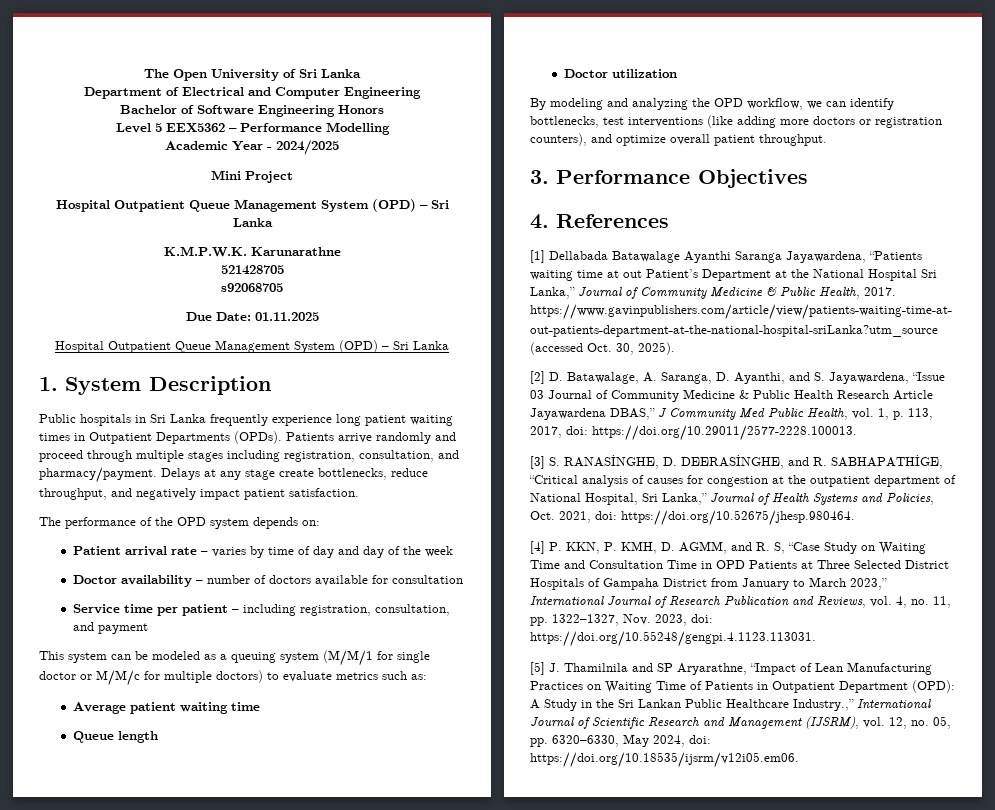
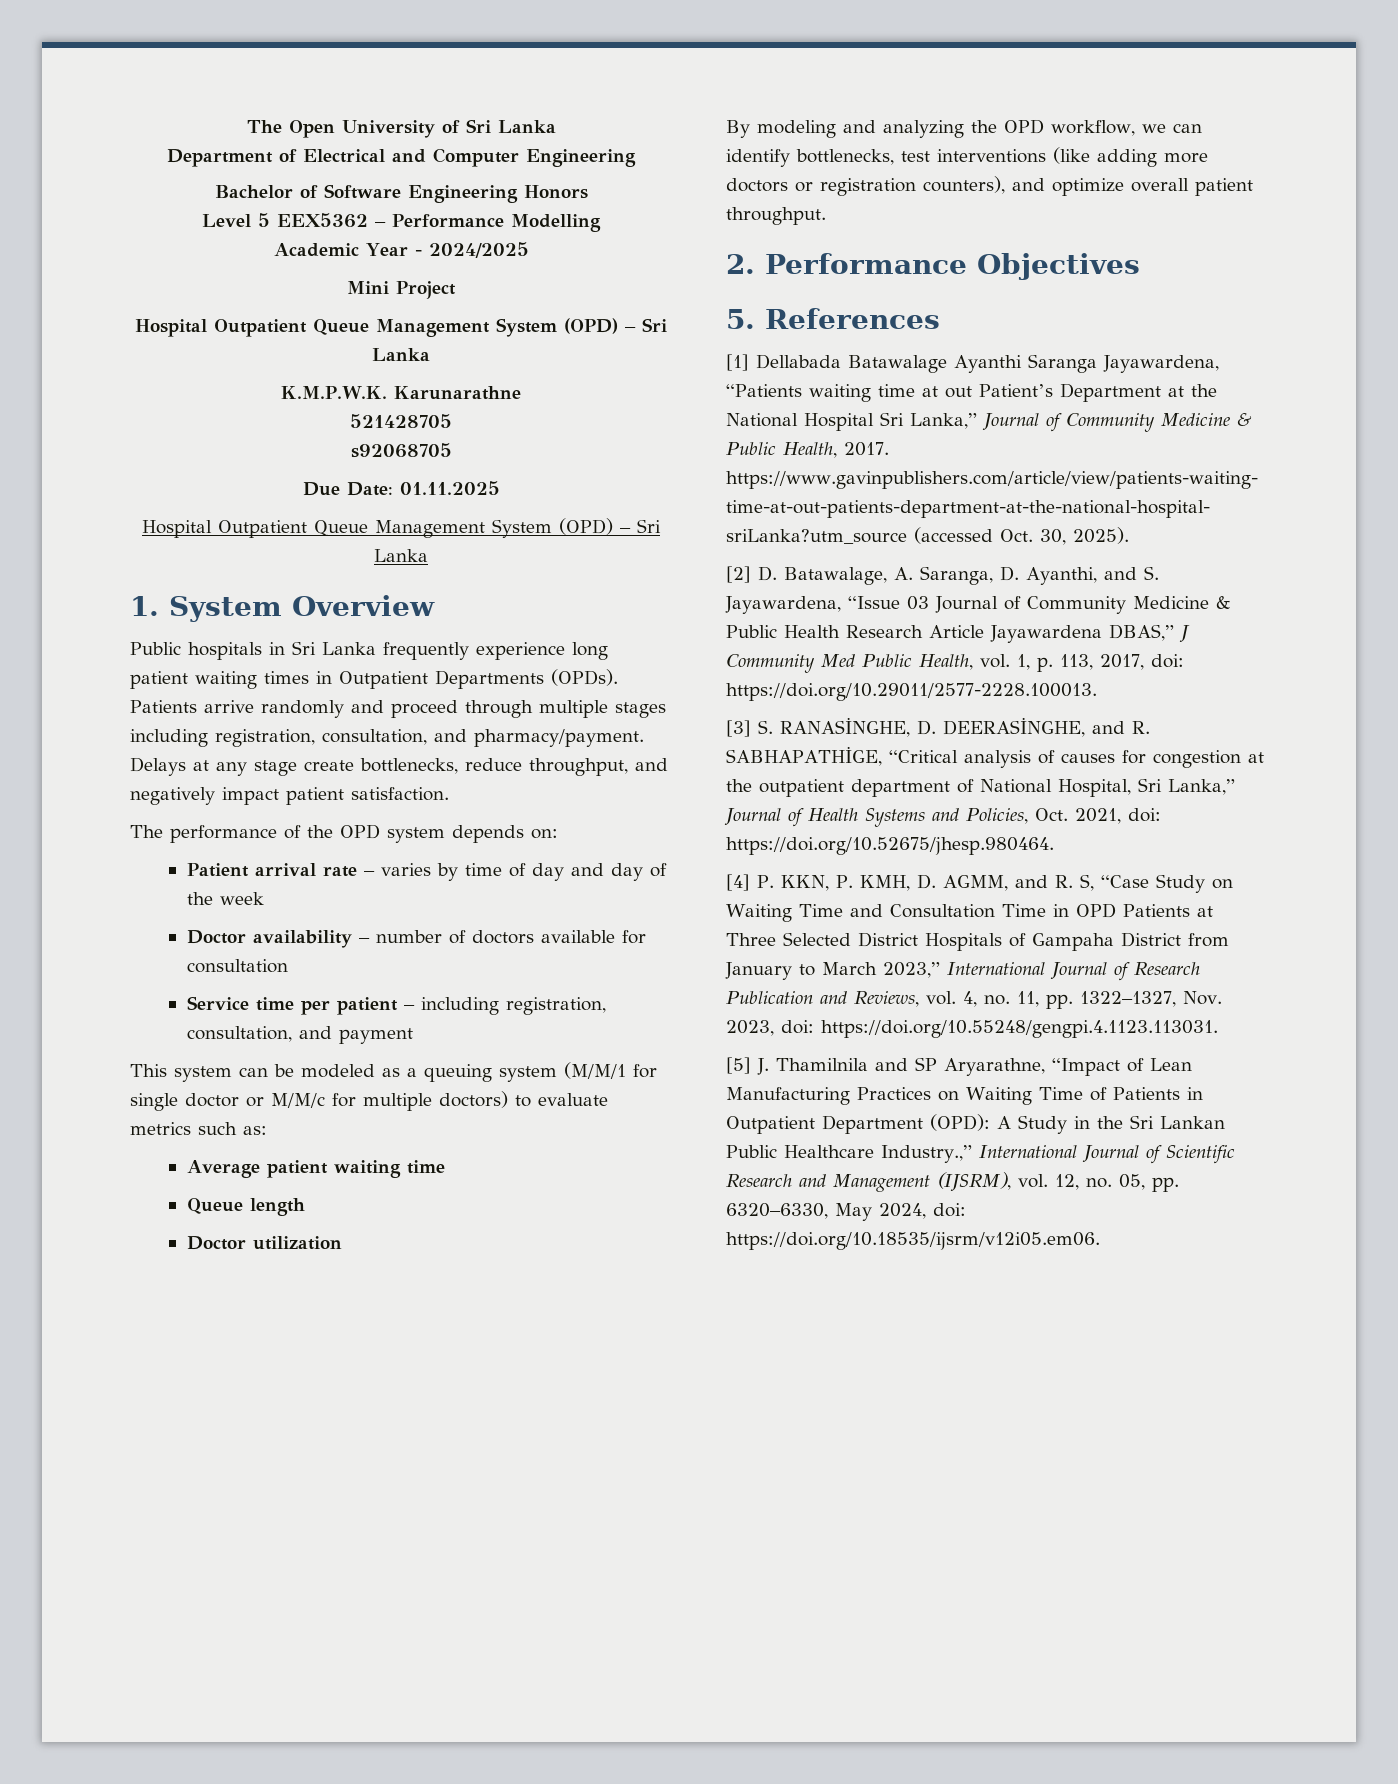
[148,376,271,395] Description -> [291,595,435,616] Overview
[530,170,549,184] 3. -> [726,254,755,274] 2.
[530,214,549,229] 4. -> [726,309,755,329] 5.

